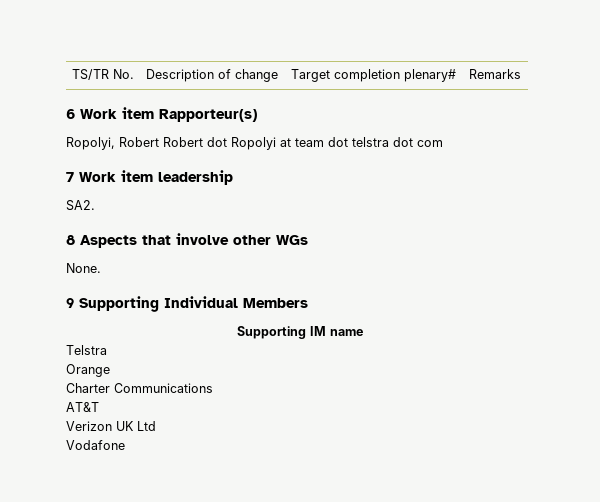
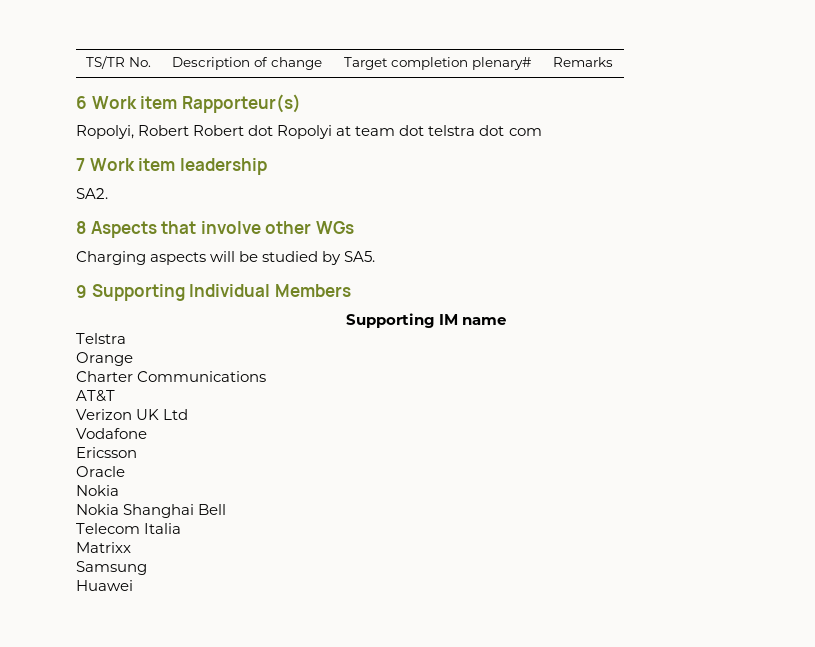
[66,263,101,273] None. -> [76,251,376,265] Charging aspects will be studied by SA5.
(125, 445) none -> [76,447,137,458] [76,466,125,477] [76,485,119,496] [76,504,227,518] [76,523,182,534] [76,542,131,553] [76,561,147,575] [76,580,133,591] // Ericsson // Oracle // Nokia // Nokia Shanghai Bell // Telecom Italia // Matrixx // Samsung // Huawei

